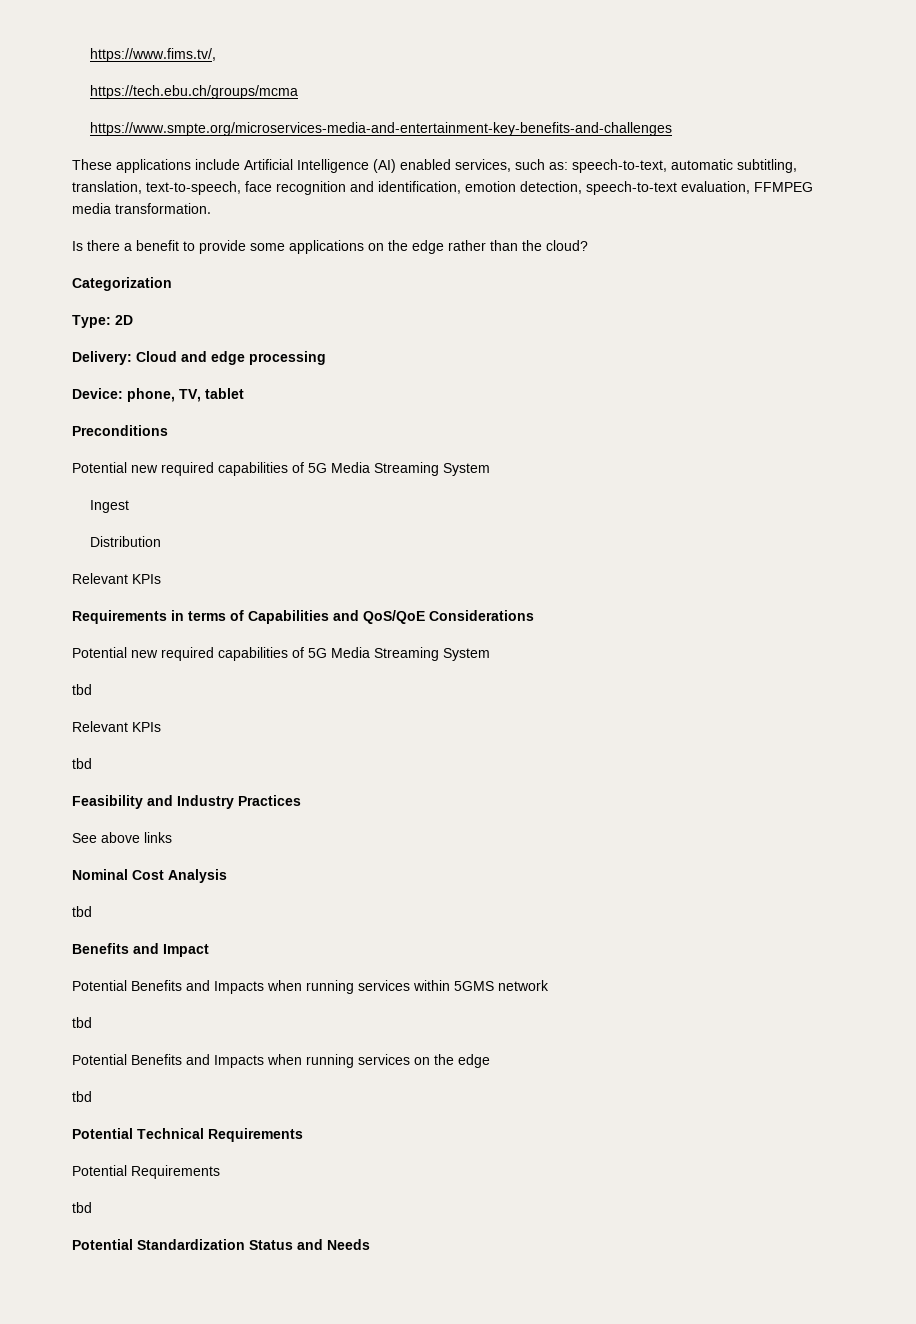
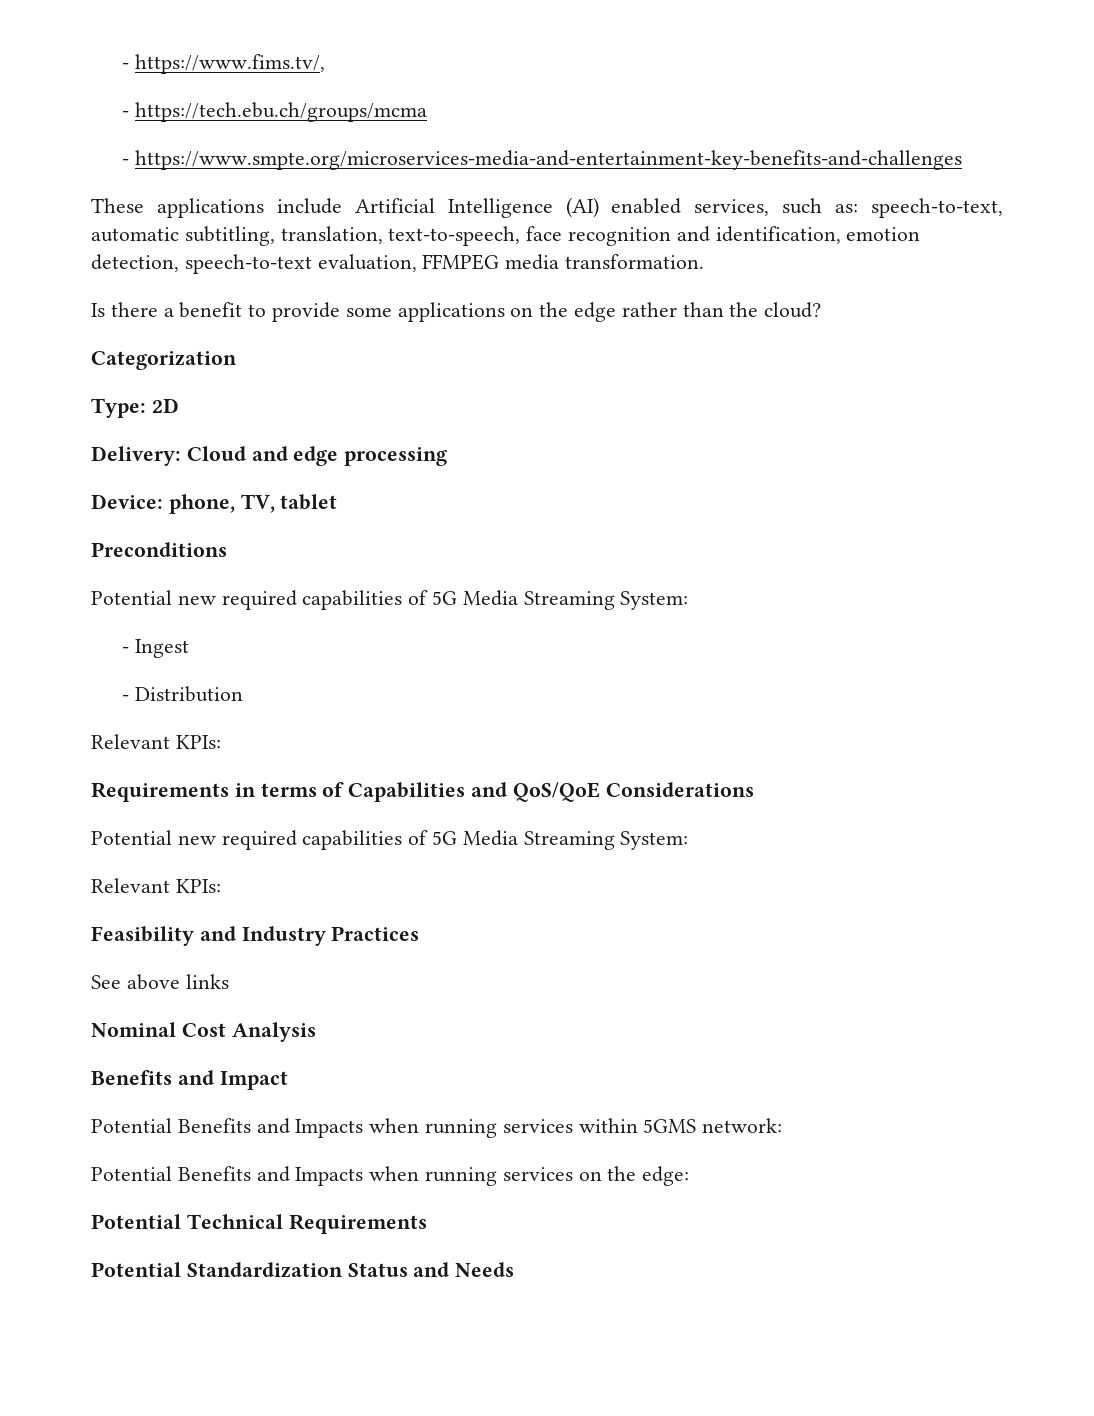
(89, 55) none -> [121,63,129,69] -
(216, 55) none -> [121,111,129,117] -
(298, 92) none -> [121,159,129,165] -
[443,463,490,476] System // -> [620,591,689,610] [121,647,129,653] System: // -
(129, 506) none -> [121,695,129,701] -
[132,574,161,584] KPIs -> [175,735,221,749] KPIs:
[443,648,490,661] [72,684,92,695] [72,721,161,732] [72,758,92,769] System // tbd // Relevant KPIs // tbd -> [620,831,689,850] [91,878,221,893] System: // Relevant KPIs:
[72,906,92,917] // tbd -> (316, 1032) none
[498,980,549,991] [72,1017,92,1028] network // tbd -> [702,1118,783,1133] network:
[458,1054,490,1068] [72,1091,92,1102] edge // tbd -> [642,1166,690,1186] edge:
[72,1165,220,1179] [72,1202,92,1213] // Potential Requirements // tbd -> (427, 1224) none

